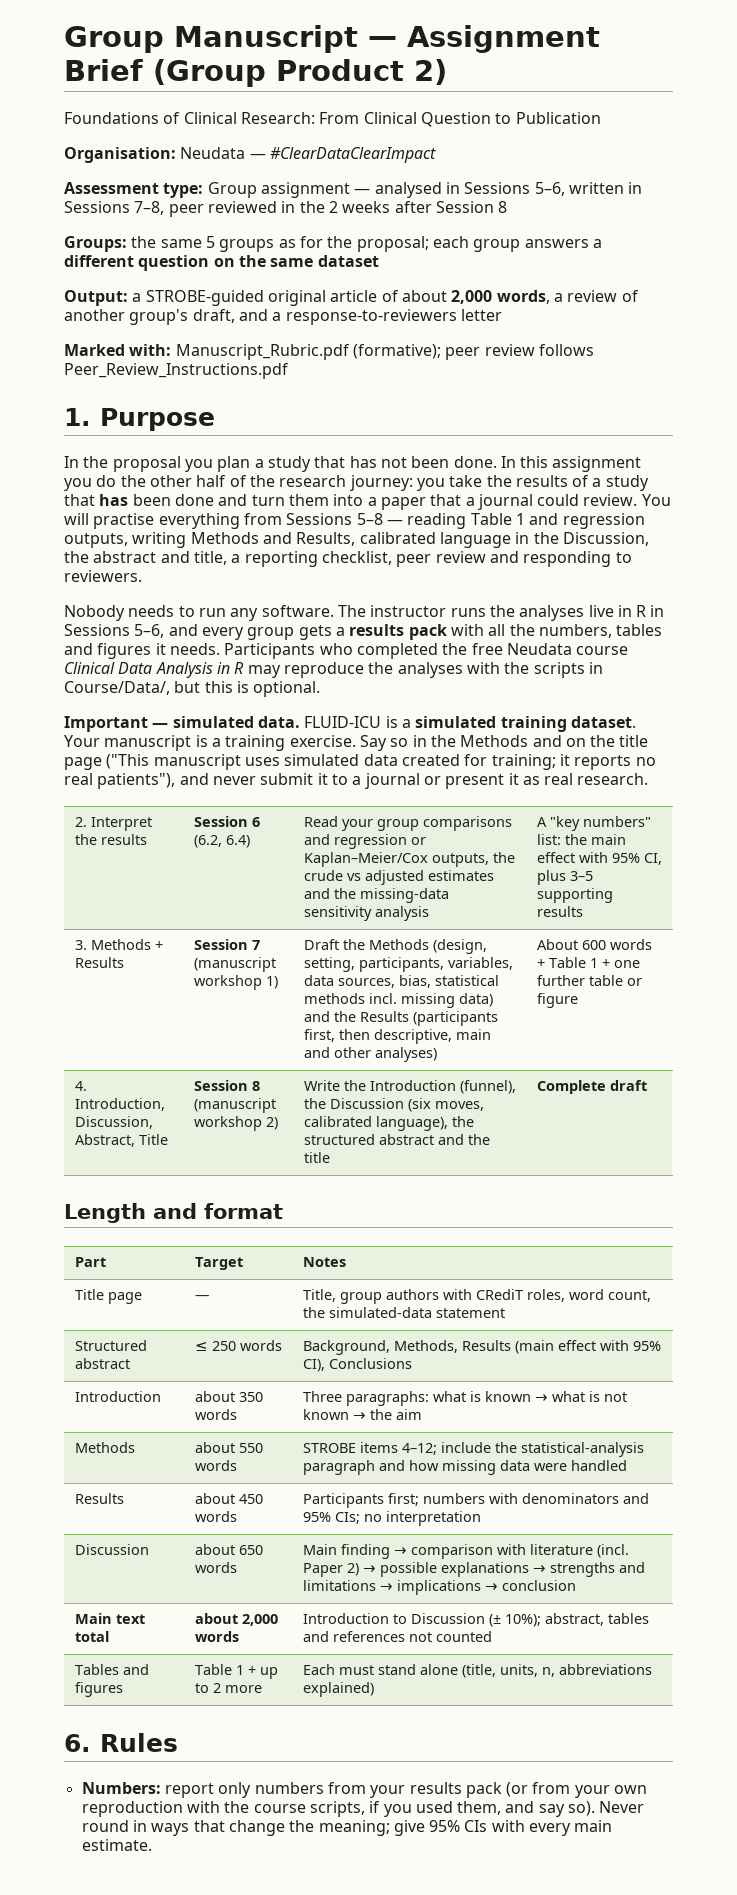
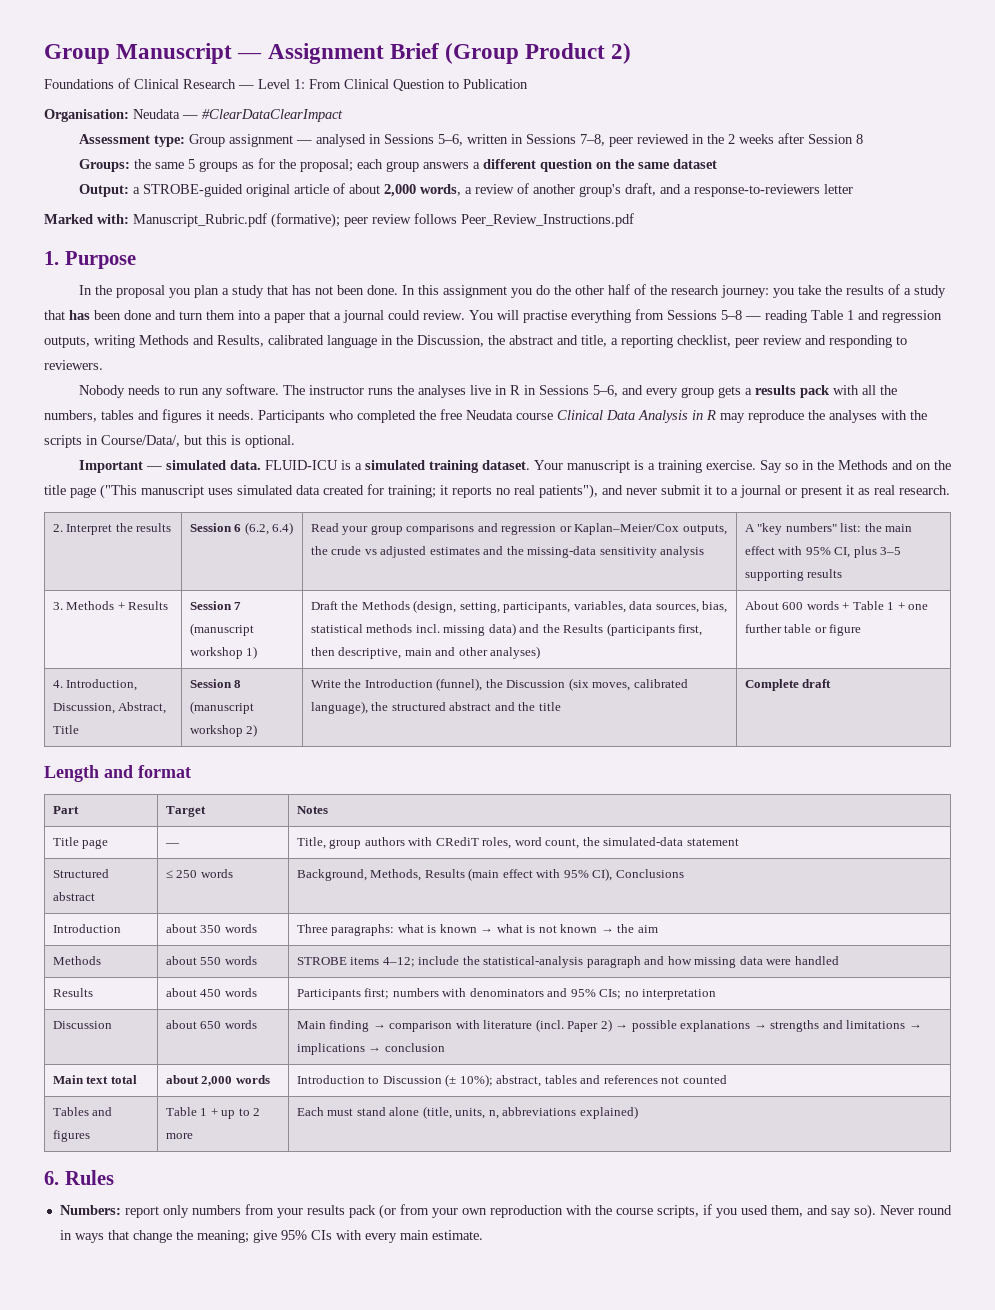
[240,112,315,124] Research: -> [183,79,305,89] Research — Level 1:

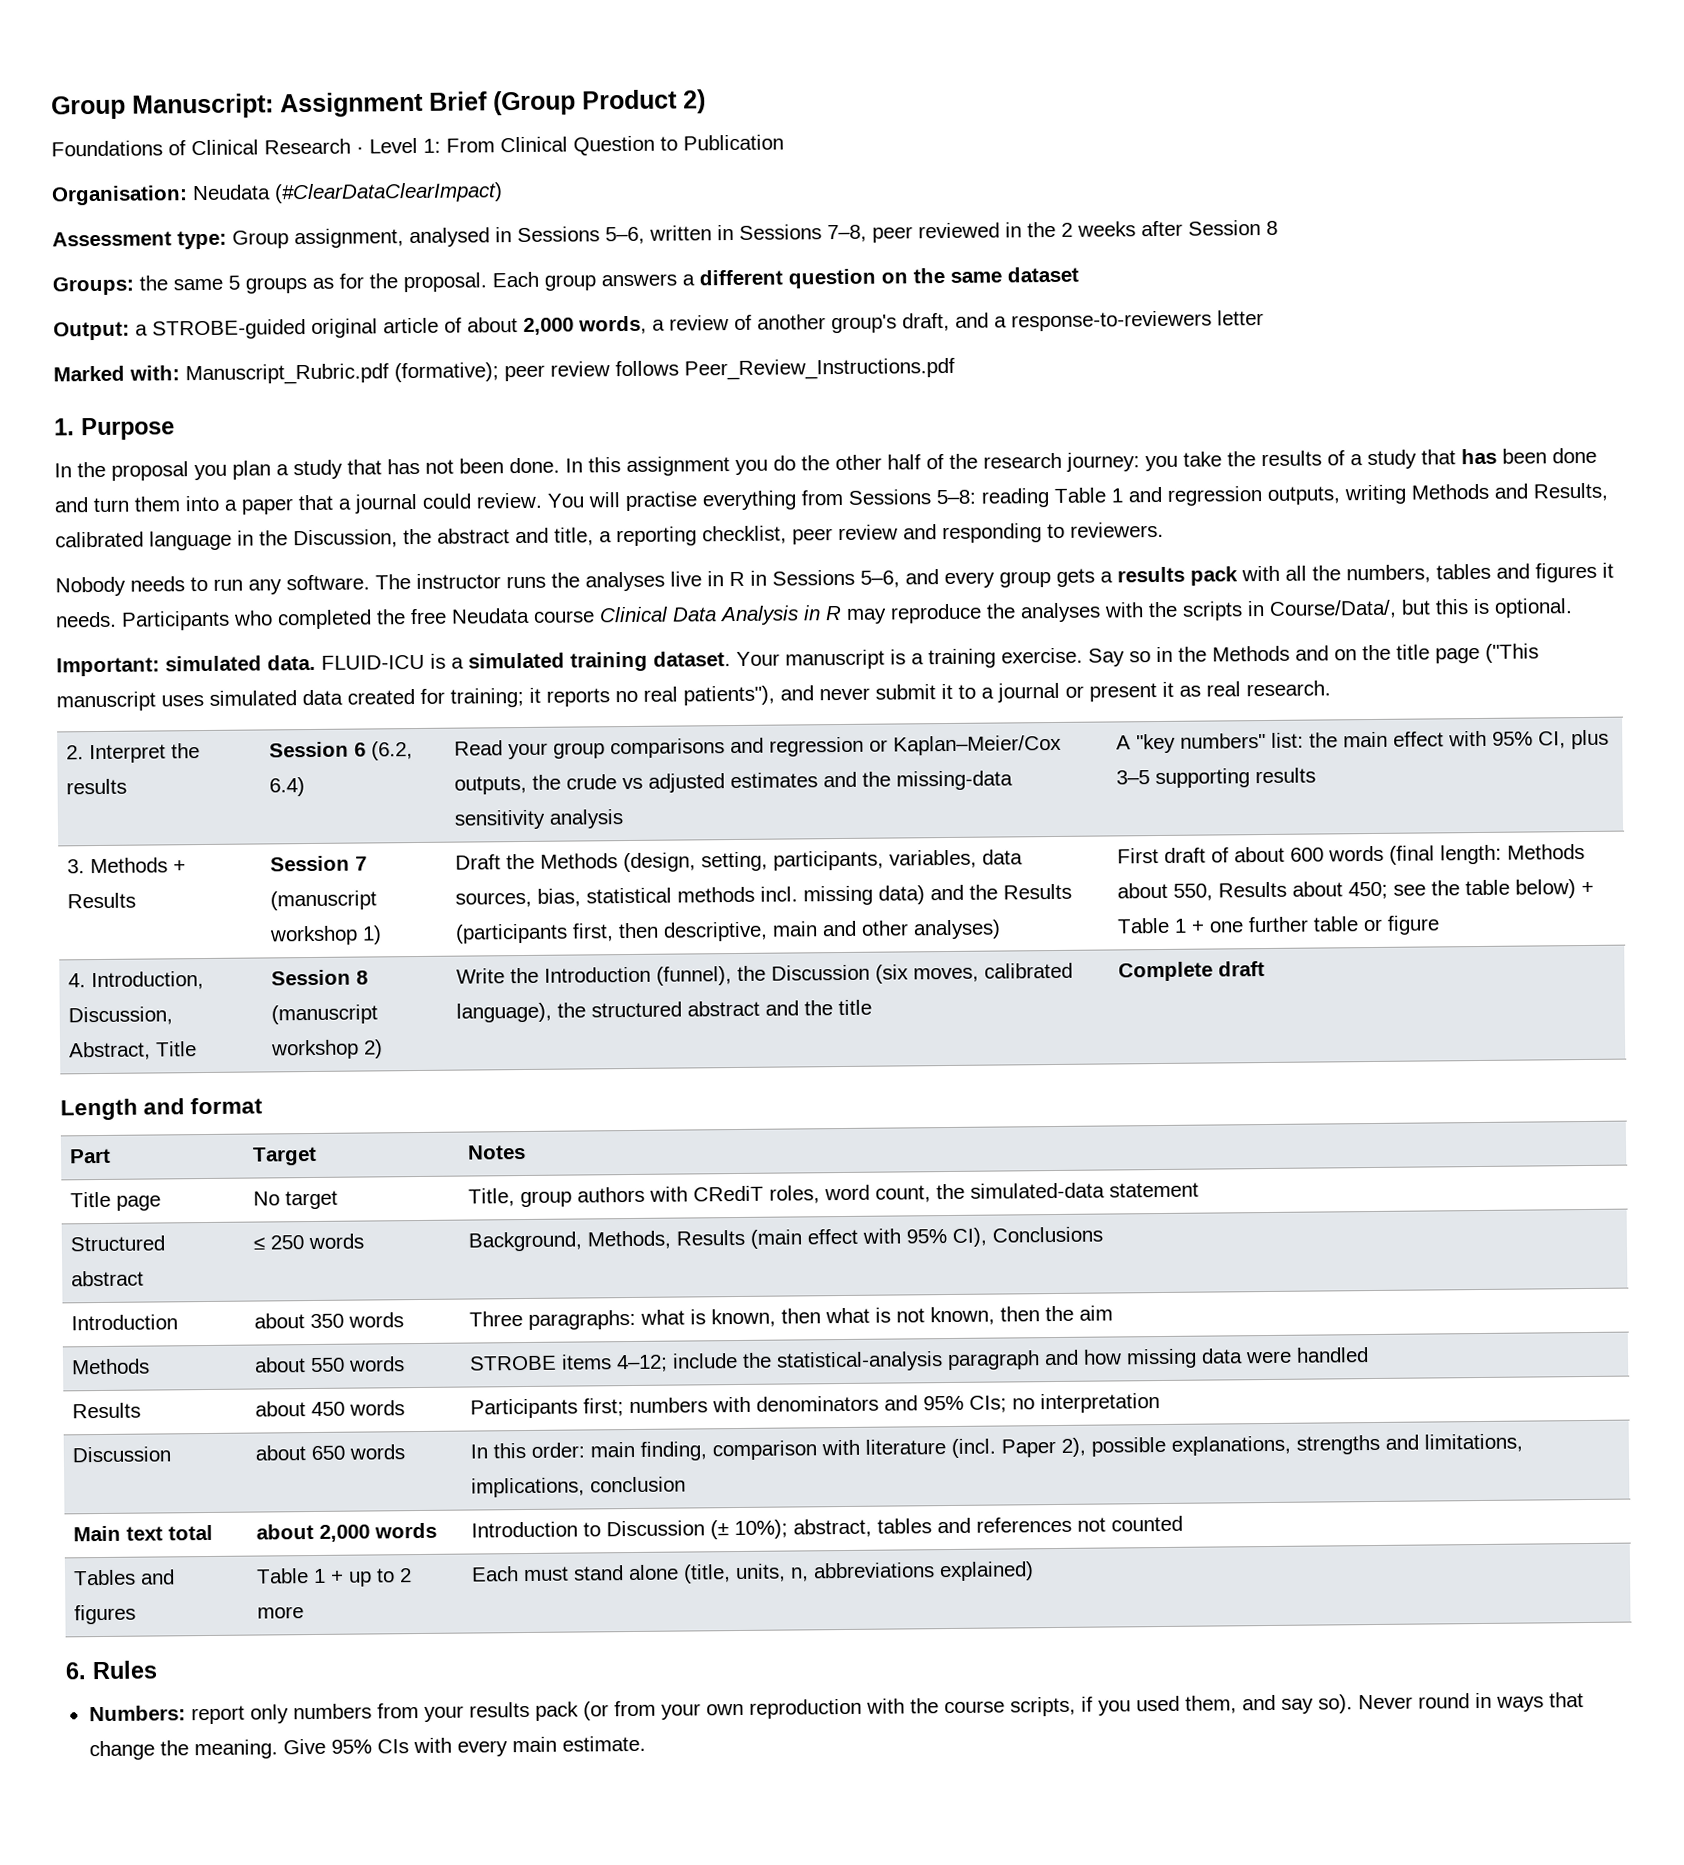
[44,43,263,64] Group Manuscript — -> [51,93,274,120] Group Manuscript:
[238,85,254,89] — -> [356,146,364,154] ·
[182,109,343,122] — #ClearDataClearImpact -> [274,182,503,204] (#ClearDataClearImpact)
[228,134,312,147] assignment — -> [294,228,404,249] assignment,
[299,159,383,172] proposal; each -> [403,271,539,293] proposal. Each
[721,310,761,320] 5–8 — -> [936,489,976,505] 5–8:
[78,460,162,473] Important — -> [56,657,160,677] Important:
[744,601,839,610] About 600 words -> [1117,843,1586,865] [1117,879,1577,901] First draft of about 600 words (final length: Methods about 550, Results about 450; see the table below)
[164,843,180,846] — -> [253,1190,339,1210] No target
[439,924,494,933] known → -> [711,1308,822,1328] known, then
[560,924,614,933] known → -> [930,1306,1041,1326] known, then
[296,1020,386,1032] Main finding → -> [470,1441,708,1461] In this order: main finding,
[600,1019,922,1032] [296,1043,382,1055] 2) → possible explanations → strengths and limitations → implications → -> [1061,1433,1524,1457] [471,1477,586,1498] 2), possible explanations, strengths and limitations, implications,
[196,1230,277,1243] meaning; give -> [193,1738,326,1760] meaning. Give

